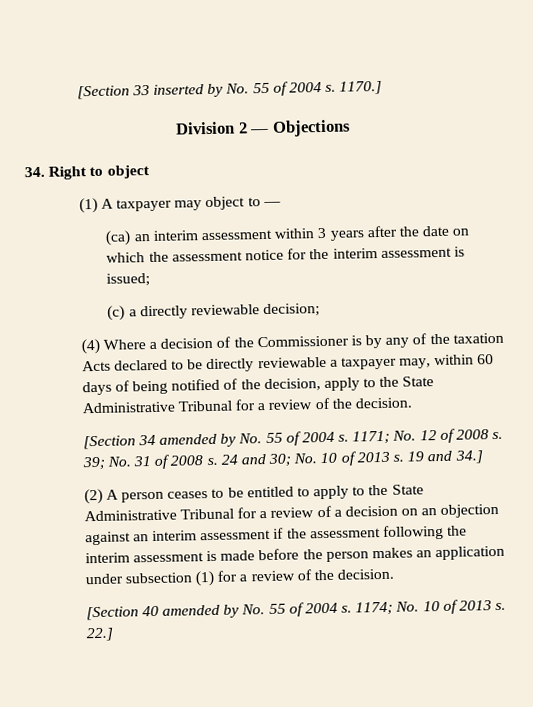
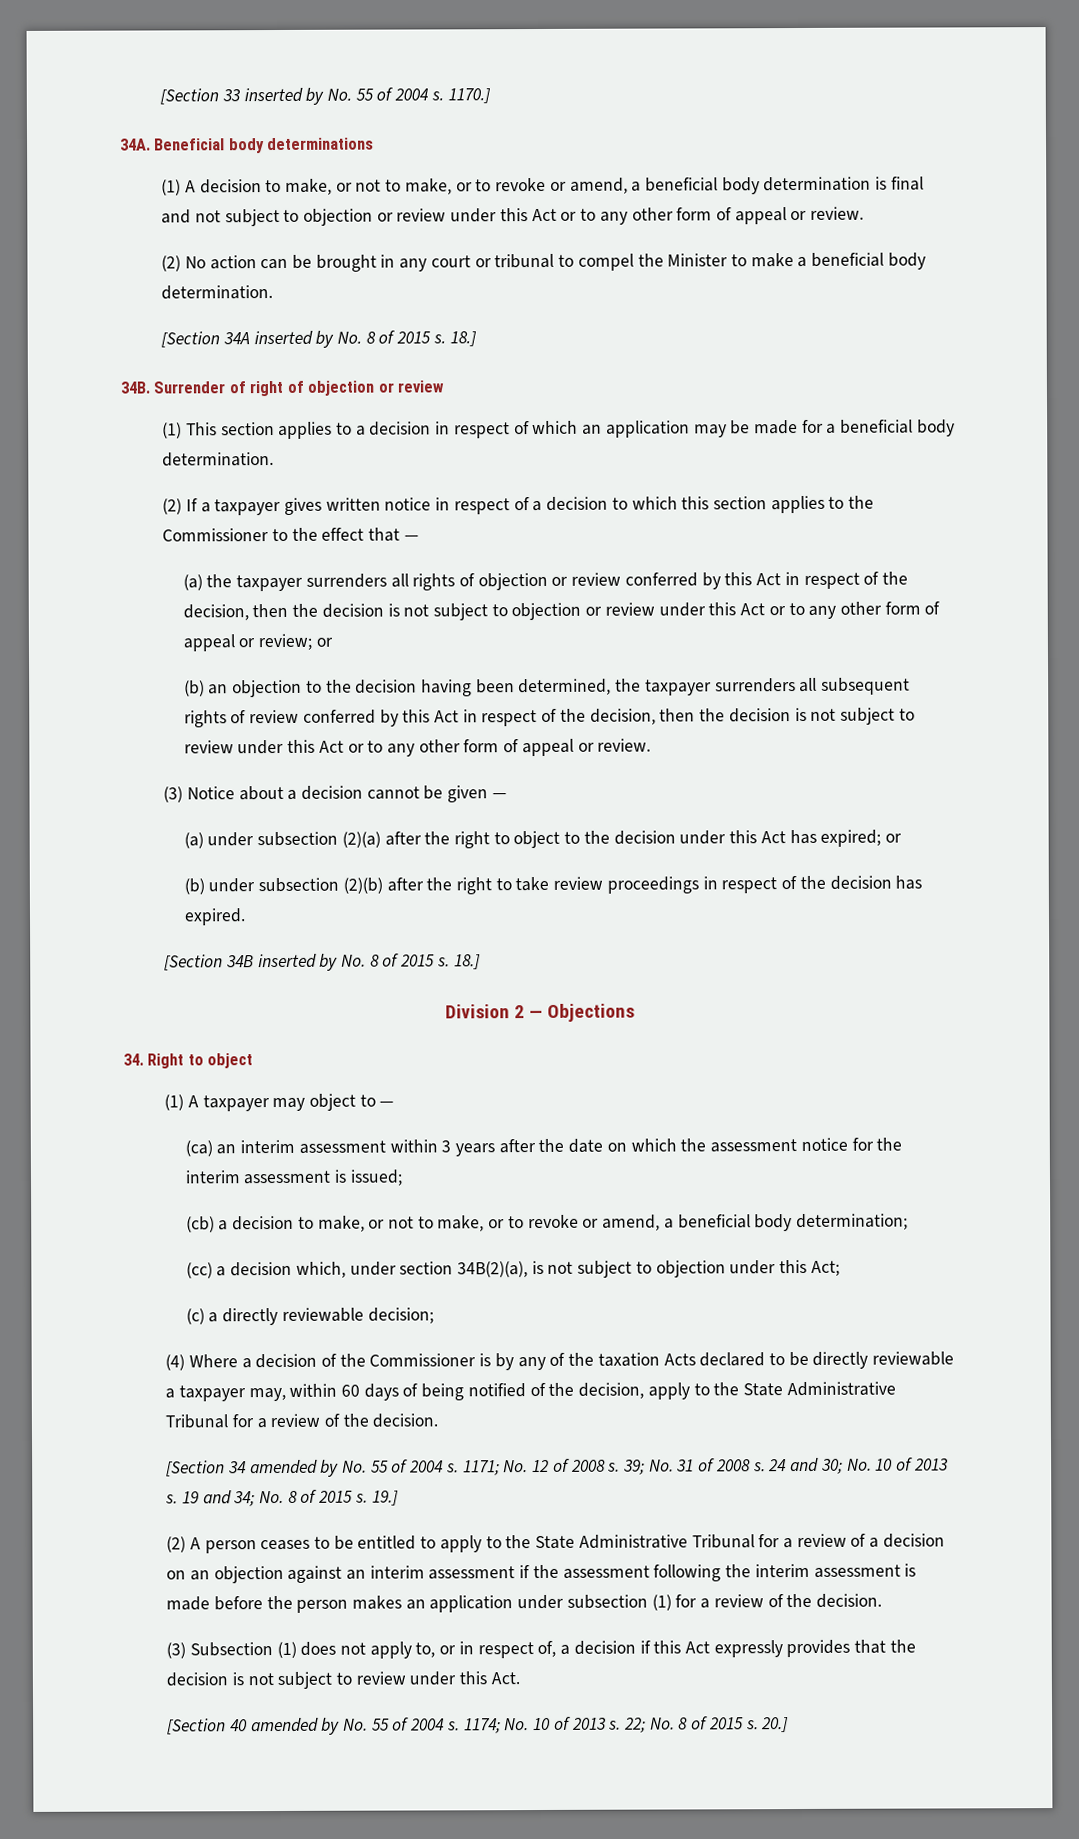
(383, 87) none -> [119,137,375,154] [161,176,924,196] [161,206,865,227] [161,252,926,272] [161,285,274,300] [161,330,477,348] [120,380,445,397] [162,419,955,439] [162,452,275,467] [162,495,875,516] [162,527,419,542] [182,571,908,592] [182,601,941,621] [182,633,333,652] [183,677,911,698] [183,707,915,728] [183,738,652,757] [163,785,507,803] [183,829,902,849] [183,875,923,895] [183,908,246,926] [164,953,481,971] // 34A. Beneficial body determinations // (1) A decision to make, or not to make, or to revoke or amend, a beneficial body determination is final and not subject to objection or review under this Act or to any other form of appeal or review. // (2) No action can be brought in any court or tribunal to compel the Minister to make a beneficial body determination. // [Section 34A inserted by No. 8 of 2015 s. 18.] // 34B. Surrender of right of objection or review // (1) This section applies to a decision in respect of which an application may be made for a beneficial body determination. // (2) If a taxpayer gives written notice in respect of a decision to which this section applies to the Commissioner to the effect that — // (a) the taxpayer surrenders all rights of objection or review conferred by this Act in respect of the decision, then the decision is not subject to objection or review under this Act or to any other form of appeal or review; or // (b) an objection to the decision having been determined, the taxpayer surrenders all subsequent rights of review conferred by this Act in respect of the decision, then the decision is not subject to review under this Act or to any other form of appeal or review. // (3) Notice about a decision cannot be given — // (a) under subsection (2)(a) after the right to object to the decision under this Act has expired; or // (b) under subsection (2)(b) after the right to take review proceedings in respect of the decision has expired. // [Section 34B inserted by No. 8 of 2015 s. 18.]
(151, 280) none -> [185,1213,908,1233] [185,1259,840,1279] // (cb) a decision to make, or not to make, or to revoke or amend, a beneficial body determination; // (cc) a decision which, under section 34B(2)(a), is not subject to objection under this Act;
[454,450,483,464] 34.] -> [233,1489,399,1507] 34; No. 8 of 2015 s. 19.]
(395, 574) none -> [166,1639,916,1659] [166,1671,520,1690] // (3) Subsection (1) does not apply to, or in respect of, a decision if this Act expressly provides that the decision is not subject to review under this Act.
[85,627,113,642] 22.] -> [623,1716,790,1733] 22; No. 8 of 2015 s. 20.]

